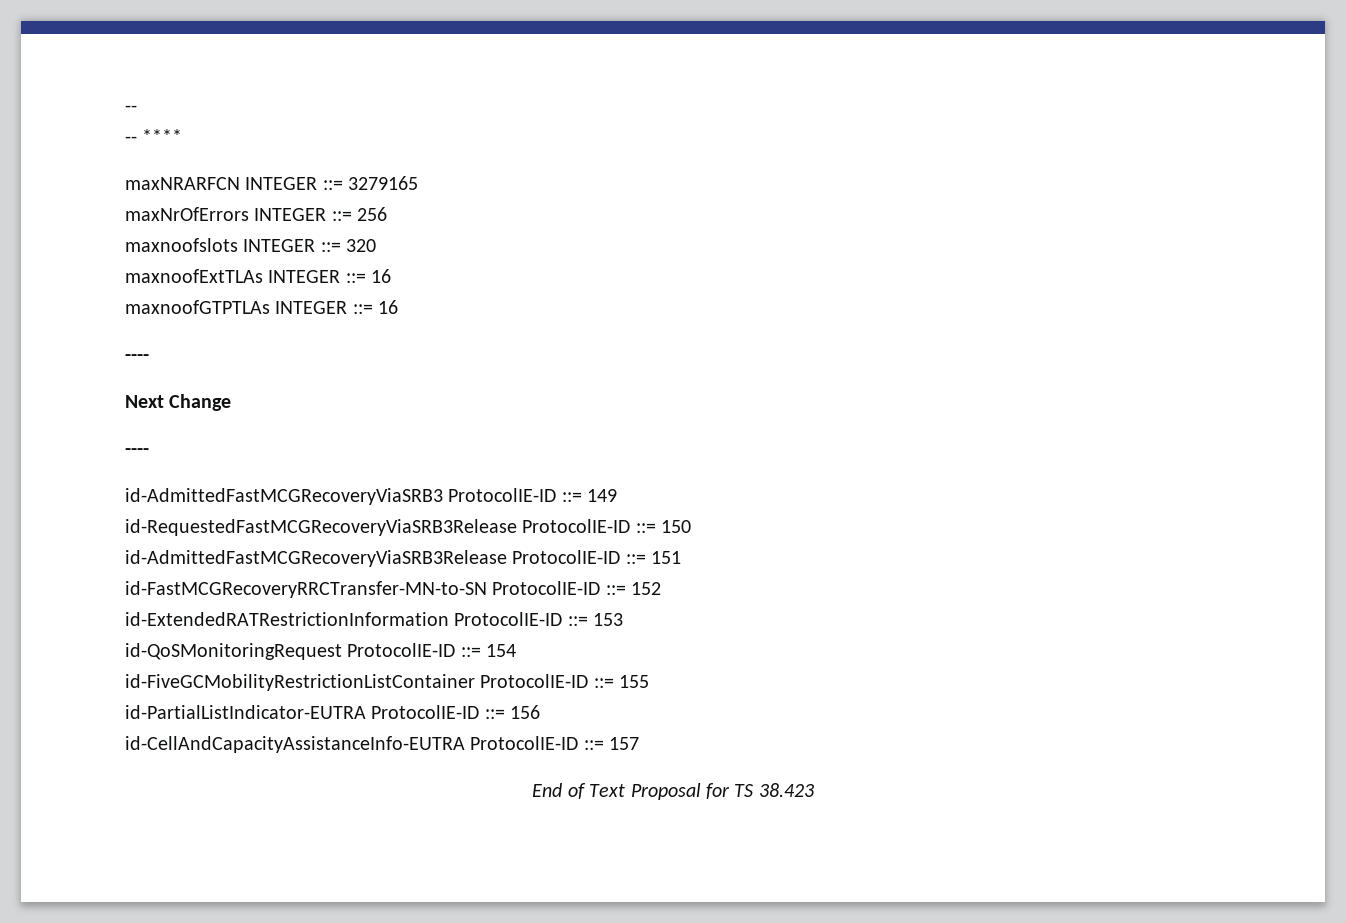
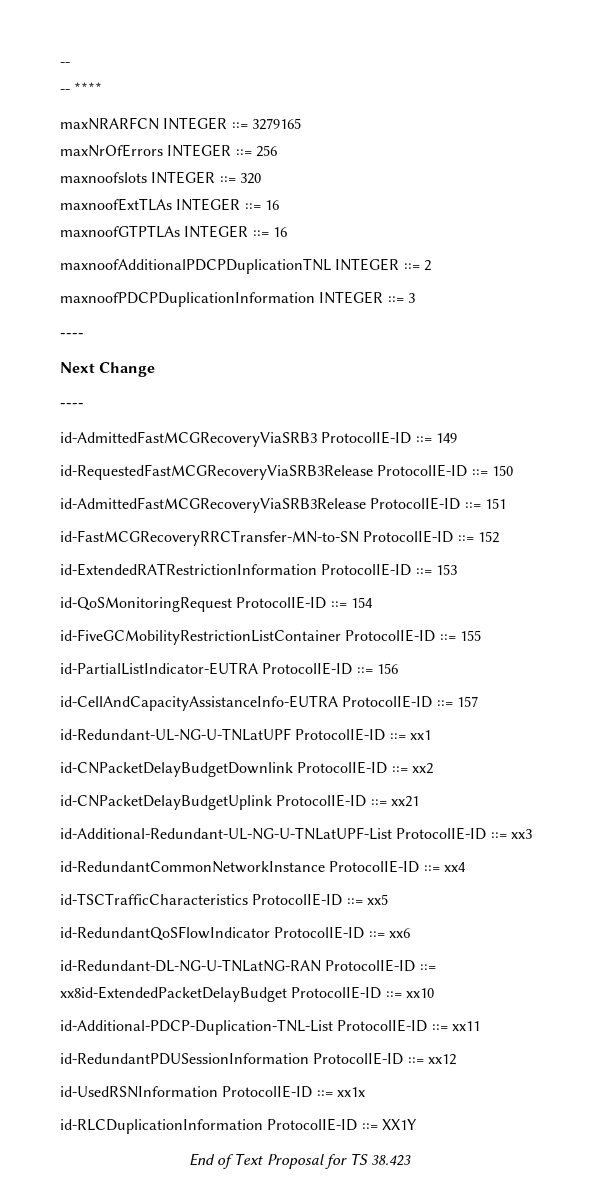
(399, 307) none -> [60,258,431,274] [60,291,415,307] // maxnoofAdditionalPDCPDuplicationTNL INTEGER ::= 2 // maxnoofPDCPDuplicationInformation INTEGER ::= 3
(640, 743) none -> [60,728,431,741] [60,761,433,777] [60,794,419,810] [60,827,532,840] [60,860,466,873] [60,893,388,906] [60,926,410,941] [60,959,436,972] [60,986,434,1002] [60,1019,480,1035] [60,1052,456,1065] [60,1085,365,1098] [60,1118,417,1134] // id-Redundant-UL-NG-U-TNLatUPF ProtocolIE-ID ::= xx1 // id-CNPacketDelayBudgetDownlink ProtocolIE-ID ::= xx2 // id-CNPacketDelayBudgetUplink ProtocolIE-ID ::= xx21 // id-Additional-Redundant-UL-NG-U-TNLatUPF-List ProtocolIE-ID ::= xx3 // id-RedundantCommonNetworkInstance ProtocolIE-ID ::= xx4 // id-TSCTrafficCharacteristics ProtocolIE-ID ::= xx5 // id-RedundantQoSFlowIndicator ProtocolIE-ID ::= xx6 // id-Redundant-DL-NG-U-TNLatNG-RAN ProtocolIE-ID ::= xx8id-ExtendedPacketDelayBudget ProtocolIE-ID ::= xx10 // id-Additional-PDCP-Duplication-TNL-List ProtocolIE-ID ::= xx11 // id-RedundantPDUSessionInformation ProtocolIE-ID ::= xx12 // id-UsedRSNInformation ProtocolIE-ID ::= xx1x // id-RLCDuplicationInformation ProtocolIE-ID ::= XX1Y

